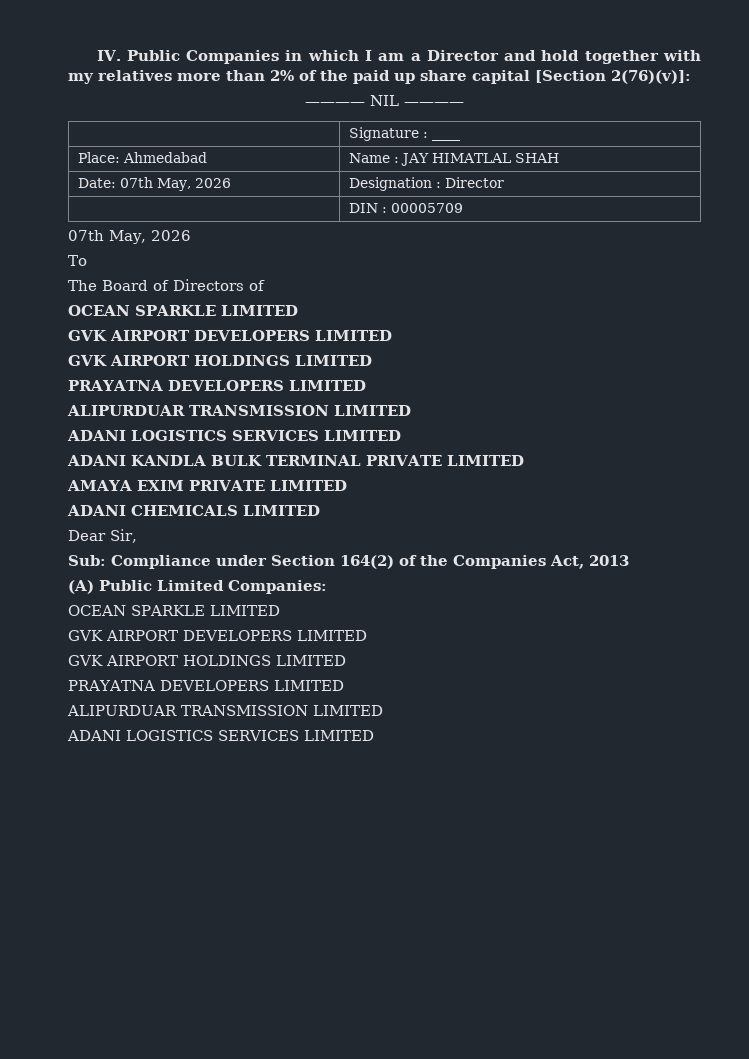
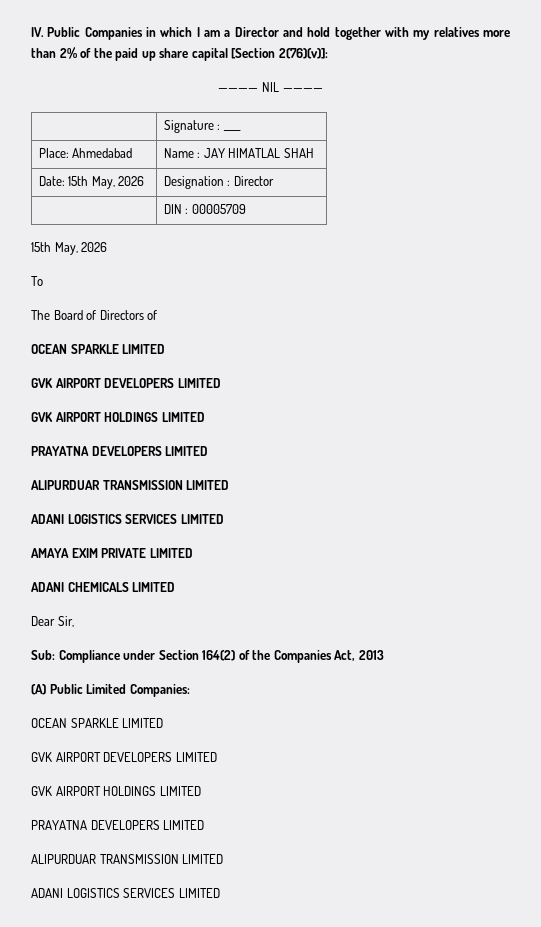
[119,177,153,188] 07th -> [68,176,89,186] 15th
[68,230,104,241] 07th -> [31,242,51,252] 15th
[67,455,524,466] // ADANI KANDLA BULK TERMINAL PRIVATE LIMITED -> (224, 519) none

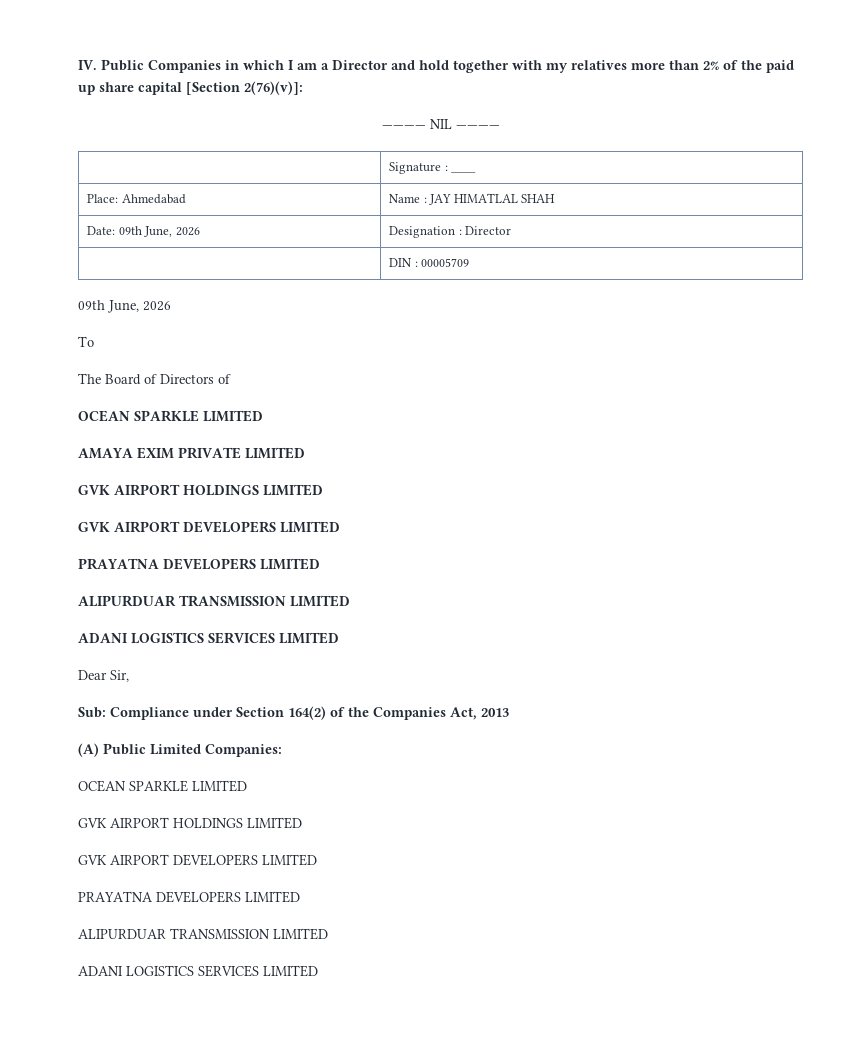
[68,176,115,189] 15th May, -> [118,226,173,237] 09th June,
[31,242,78,255] 15th May, -> [78,300,139,313] 09th June,
[31,378,221,388] [31,412,205,422] GVK AIRPORT DEVELOPERS LIMITED // GVK AIRPORT HOLDINGS LIMITED -> [78,447,305,459] [78,484,323,496] [78,521,340,533] AMAYA EXIM PRIVATE LIMITED // GVK AIRPORT HOLDINGS LIMITED // GVK AIRPORT DEVELOPERS LIMITED
[31,548,193,558] [31,582,176,592] // AMAYA EXIM PRIVATE LIMITED // ADANI CHEMICALS LIMITED -> (339, 638) none
[103,752,217,762] [31,786,157,796] DEVELOPERS LIMITED // GVK AIRPORT HOLDINGS -> [173,817,302,829] [78,854,258,866] HOLDINGS LIMITED // GVK AIRPORT DEVELOPERS

